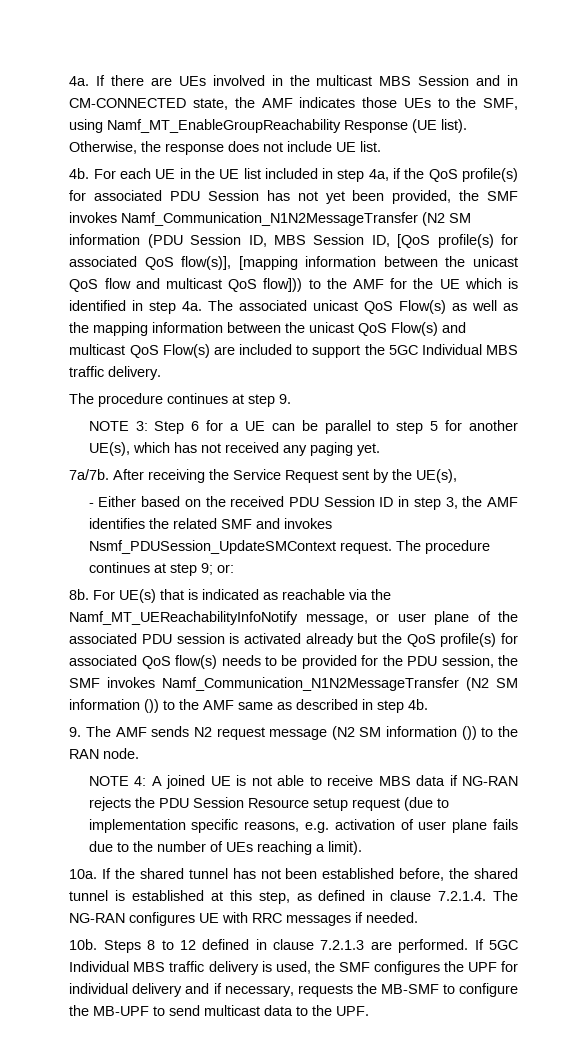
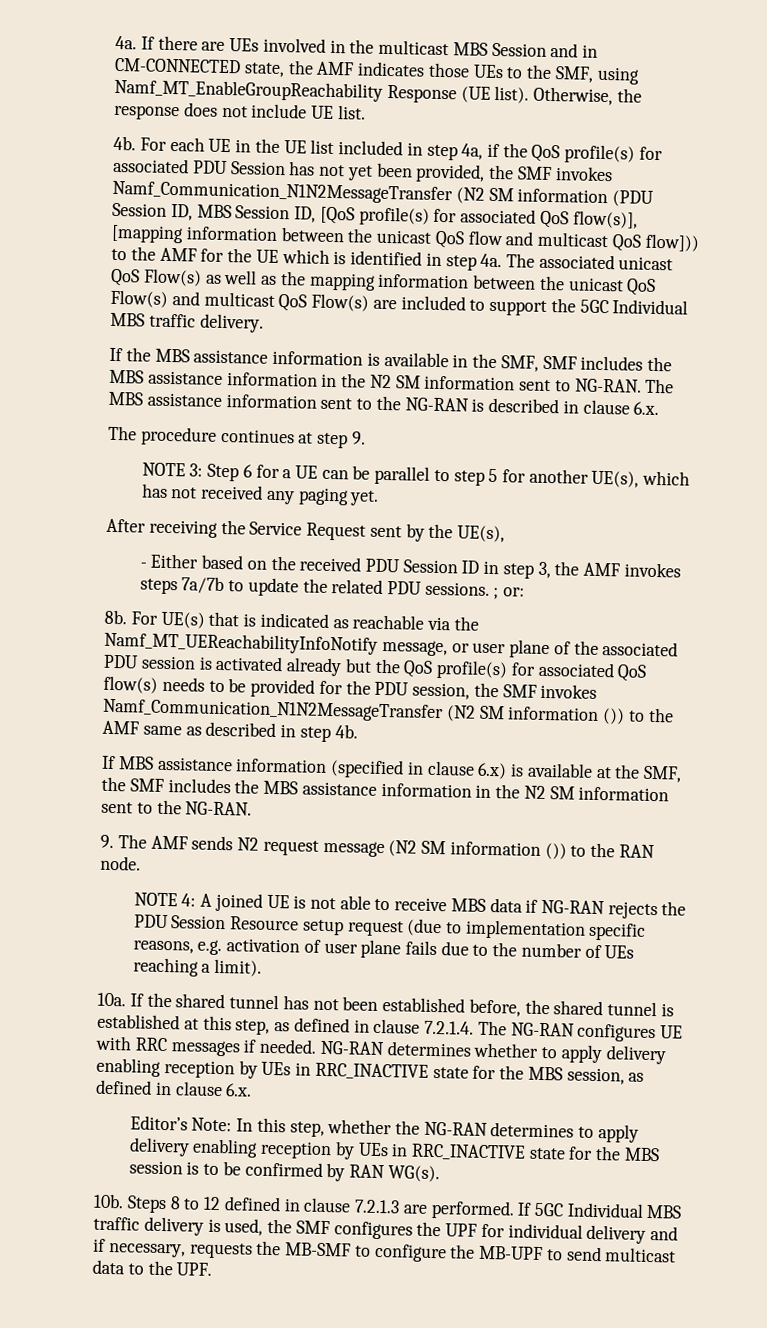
(162, 373) none -> [109,347,673,372] [109,369,675,394] [108,391,660,416] // If the MBS assistance information is available in the SMF, SMF includes the MBS assistance information in the N2 SM information sent to NG-RAN. The MBS assistance information sent to the NG-RAN is described in clause 6.x.
[69,469,110,480] 7a/7b. -> (380, 498) none
[88,518,332,529] [88,540,490,554] [88,562,213,576] identifies the related SMF and invokes Nsmf_PDUSession_UpdateSMContext request. The procedure continues at step 9; -> [623,562,681,578] [139,576,500,600] invokes steps 7a/7b to update the related PDU sessions. ;
(429, 704) none -> [102,755,683,783] [101,776,670,802] [101,799,253,816] // If MBS assistance information (specified in clause 6.x) is available at the SMF, the SMF includes the MBS assistance information in the N2 SM information sent to the NG-RAN.
(419, 917) none -> [319,1040,666,1065] [96,1057,645,1085] [96,1079,253,1097] [129,1115,639,1143] [128,1137,660,1162] [128,1160,440,1183] NG-RAN determines whether to apply delivery enabling reception by UEs in RRC_INACTIVE state for the MBS session, as defined in clause 6.x. // Editor’s Note: In this step, whether the NG-RAN determines to apply delivery enabling reception by UEs in RRC_INACTIVE state for the MBS session is to be confirmed by RAN WG(s).

